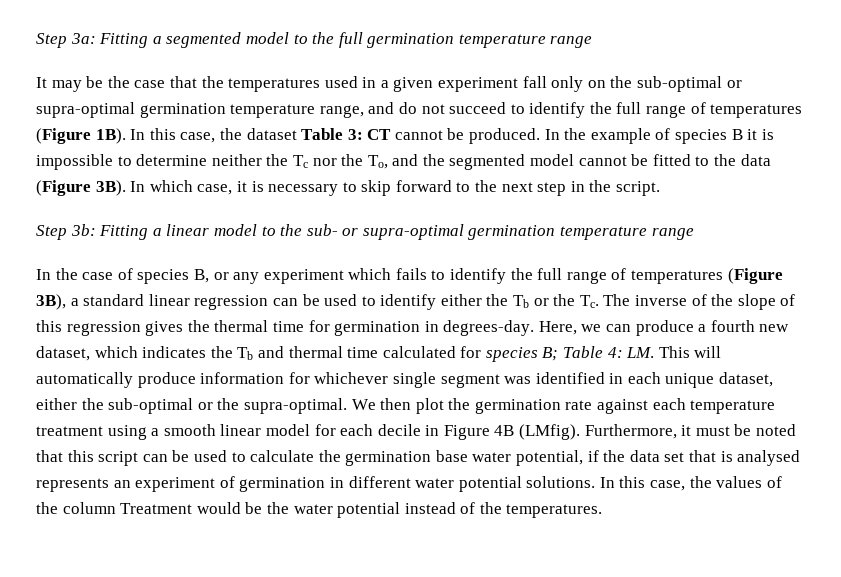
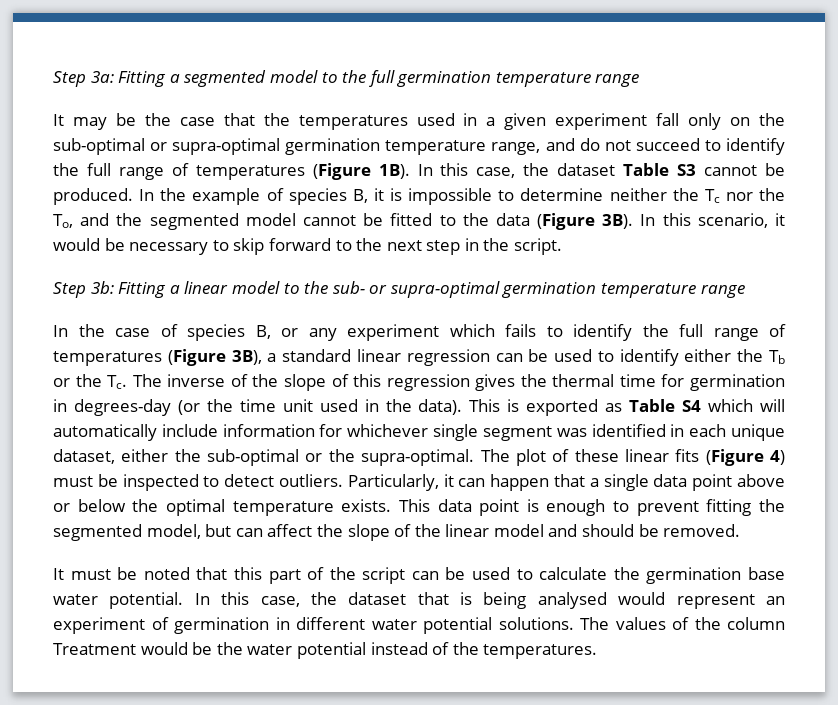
[347,129,392,140] 3: CT -> [677,164,697,176] S3
[731,129,743,140] B -> [352,189,368,203] B,
[149,180,264,195] which case, it is -> [662,213,785,228] [53,238,125,251] this scenario, it would be
[443,320,790,336] [36,346,690,362] degrees-day. Here, we can produce a fourth new dataset, which indicates the Tb and thermal time calculated for species B; Table 4: LM. This -> [73,399,754,416] degrees-day (or the time unit used in the data). This is exported as Table S4 which
[137,372,196,388] produce -> [161,424,218,437] include
[351,398,776,414] [36,424,692,440] We then plot the germination rate against each temperature treatment using a smooth linear model for each decile in Figure 4B (LMfig). Furthermore, it -> [480,449,785,466] [53,474,785,491] [53,499,785,516] [53,524,741,541] [53,568,64,580] The plot of these linear fits (Figure 4) must be inspected to detect outliers. Particularly, it can happen that a single data point above or below the optimal temperature exists. This data point is enough to prevent fitting the segmented model, but can affect the slope of the linear model and should be removed. // It
(94, 456) none -> [268,567,356,584] part of the
[516,450,801,466] [36,478,109,492] potential, if the data set that is analysed represents -> [109,592,755,609] potential. In this case, the dataset that is being analysed would represent
[599,476,712,491] In this case, the -> [580,617,609,630] The

